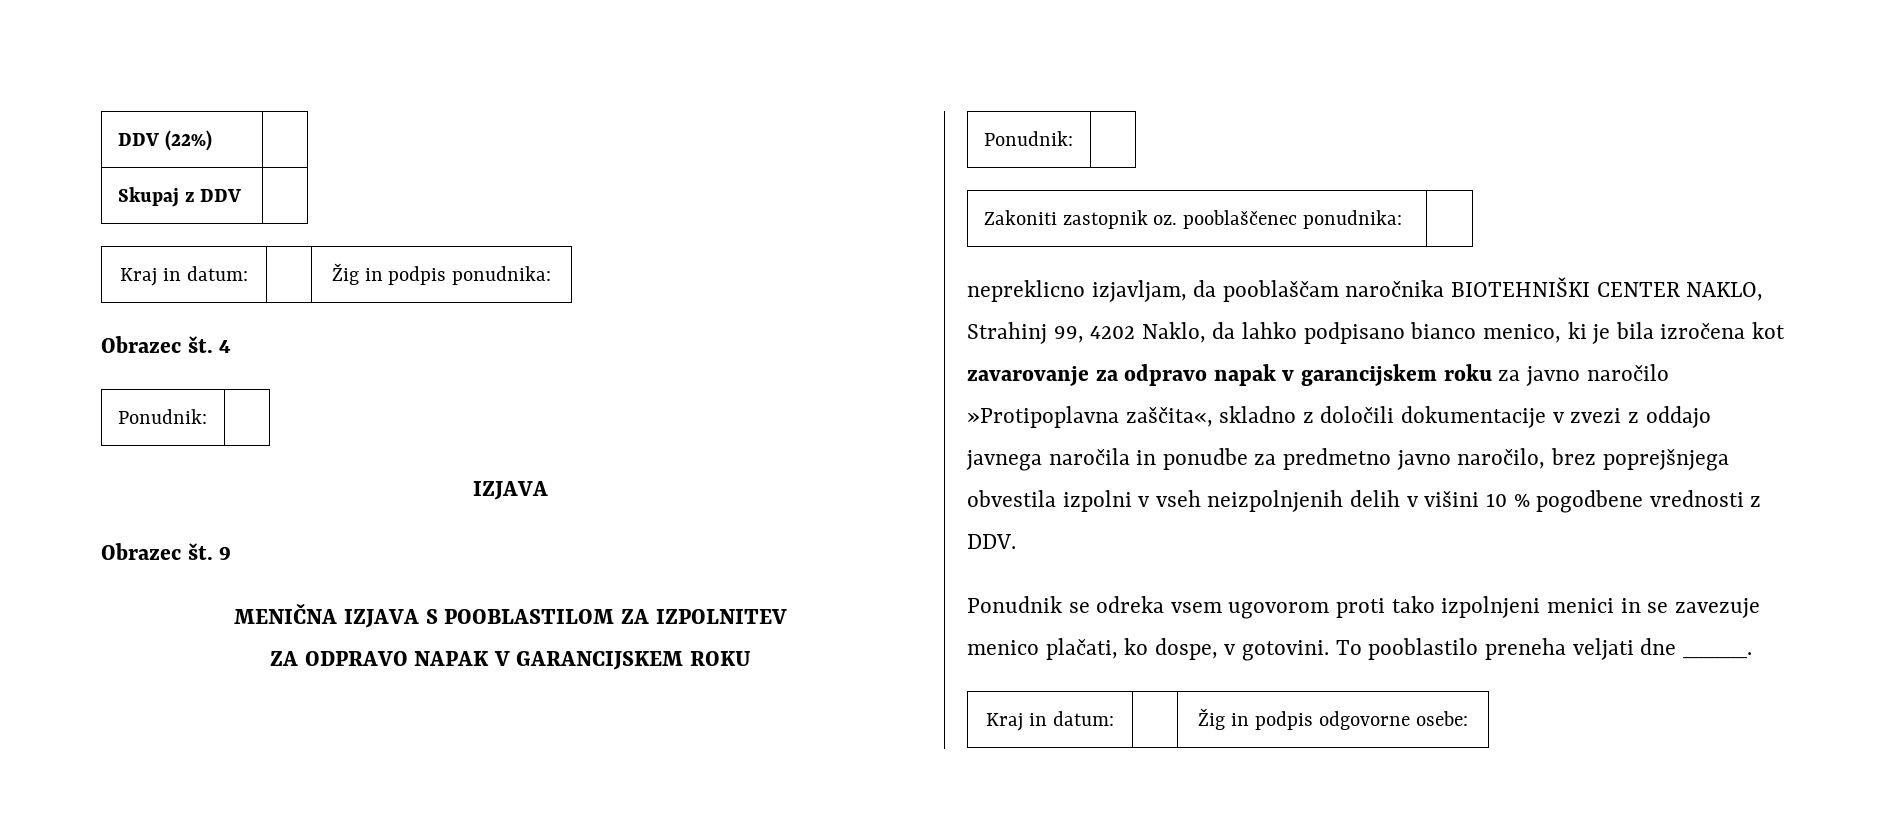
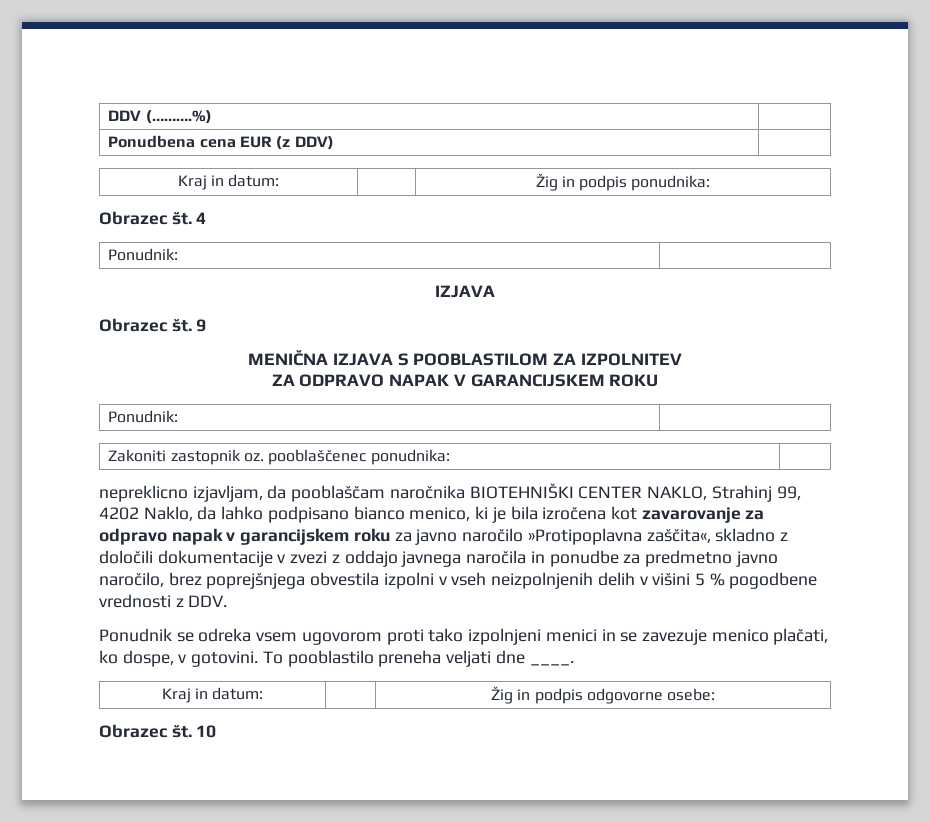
[117,130,212,151] [117,187,242,207] DDV (22%) | // Skupaj z DDV -> [108,110,212,124] [108,135,334,150] DDV (……….%) | // Ponudbena cena EUR (z DDV)
[1485,493,1507,507] 10 -> [694,573,705,586] 5
(1468, 718) none -> [99,724,217,738] // Obrazec št. 10

